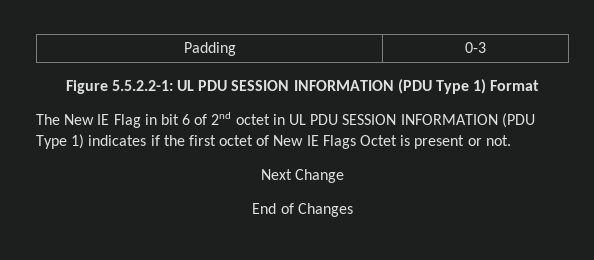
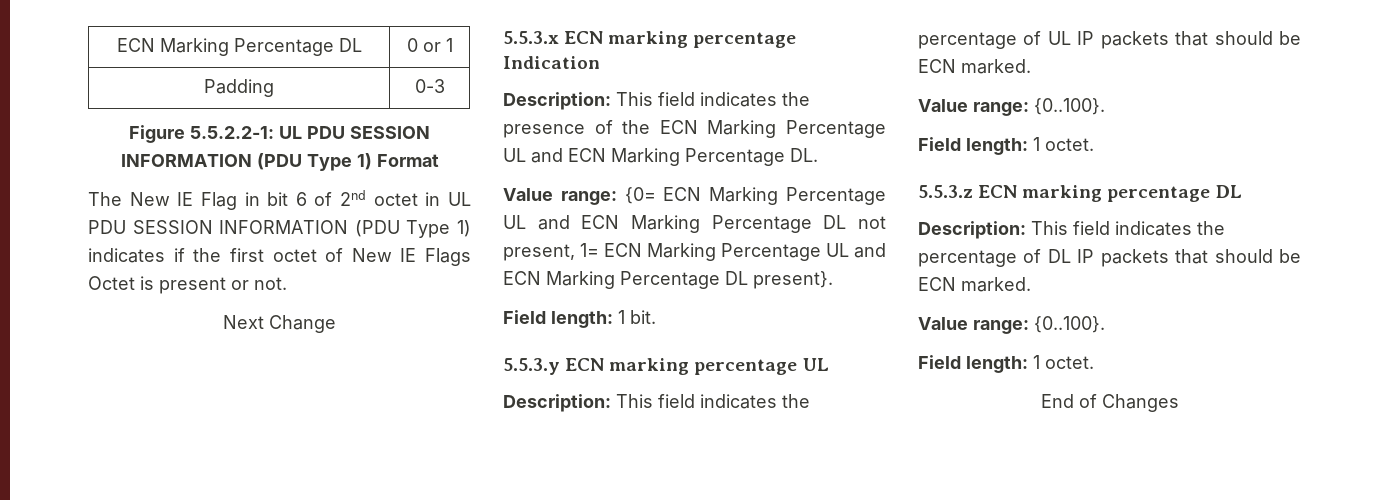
(183, 49) none -> [116,38,362,56] [406,38,453,52] ECN Marking Percentage DL | 0 or 1 //
(345, 176) none -> [503,31,797,48] [503,56,600,69] [503,92,810,110] [503,120,886,138] [503,148,818,166] [503,187,886,205] [503,215,886,233] [503,243,886,261] [503,271,833,289] [503,310,656,328] [503,358,829,375] [503,394,810,412] [918,31,1301,49] [918,59,1031,74] [918,98,1105,116] [918,137,1094,155] [918,185,1242,202] [918,221,1225,239] [918,249,1301,267] [918,277,1031,292] [918,316,1105,334] [918,355,1094,373] // 5.5.3.x ECN marking percentage Indication // Description: This field indicates the presence of the ECN Marking Percentage UL and ECN Marking Percentage DL. // Value range: {0= ECN Marking Percentage UL and ECN Marking Percentage DL not present, 1= ECN Marking Percentage UL and ECN Marking Percentage DL present}. // Field length: 1 bit. // 5.5.3.y ECN marking percentage UL // Description: This field indicates the percentage of UL IP packets that should be ECN marked. // Value range: {0..100}. // Field length: 1 octet. // 5.5.3.z ECN marking percentage DL // Description: This field indicates the percentage of DL IP packets that should be ECN marked. // Value range: {0..100}. // Field length: 1 octet.

